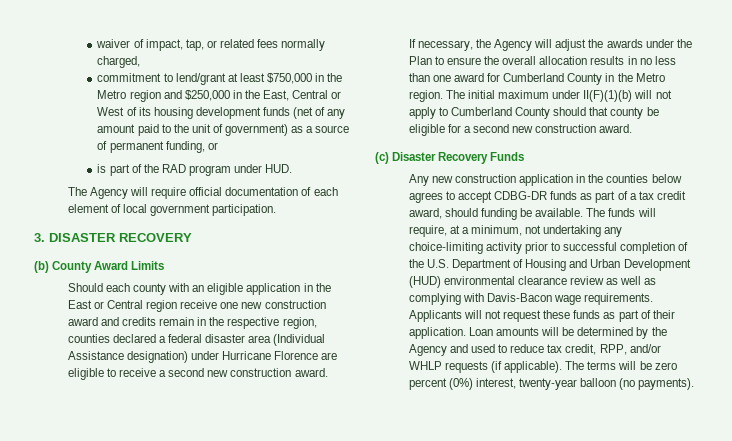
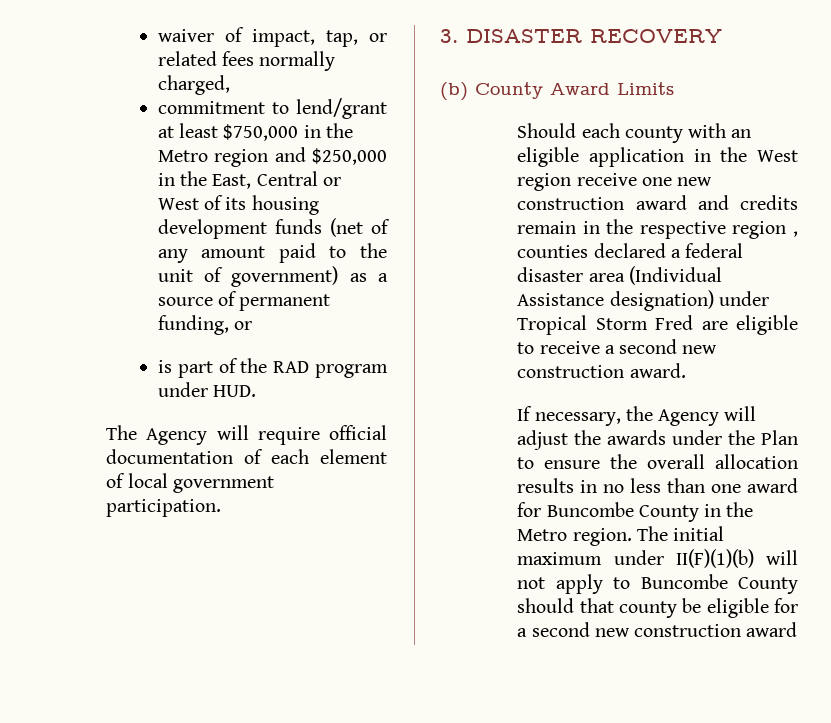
[67,300,144,309] East or Central -> [757,150,798,162] West
[282,317,317,329] region, -> [732,221,798,239] region ,
[222,351,319,360] Hurricane Florence -> [517,315,694,335] Tropical Storm Fred
[503,73,565,82] Cumberland -> [546,502,634,517] Buncombe
[451,107,513,116] Cumberland -> [640,574,728,589] Buncombe
[599,124,633,133] [375,152,525,164] [408,174,682,186] [408,191,686,203] [408,208,656,220] [408,225,623,237] [408,242,689,254] [408,259,691,271] [408,276,657,288] [408,293,654,305] [408,310,675,322] [408,327,667,339] [408,344,661,356] [408,361,677,373] [408,378,695,390] award. // (c) Disaster Recovery Funds // Any new construction application in the counties below agrees to accept CDBG-DR funds as part of a tax credit award, should funding be available. The funds will require, at a minimum, not undertaking any choice-limiting activity prior to successful completion of the U.S. Department of Housing and Urban Development (HUD) environmental clearance review as well as complying with Davis-Bacon wage requirements. Applicants will not request these funds as part of their application. Loan amounts will be determined by the Agency and used to reduce tax credit, RPP, and/or WHLP requests (if applicable). The terms will be zero percent (0%) interest, twenty-year balloon (no payments). -> [746,622,798,637] award

